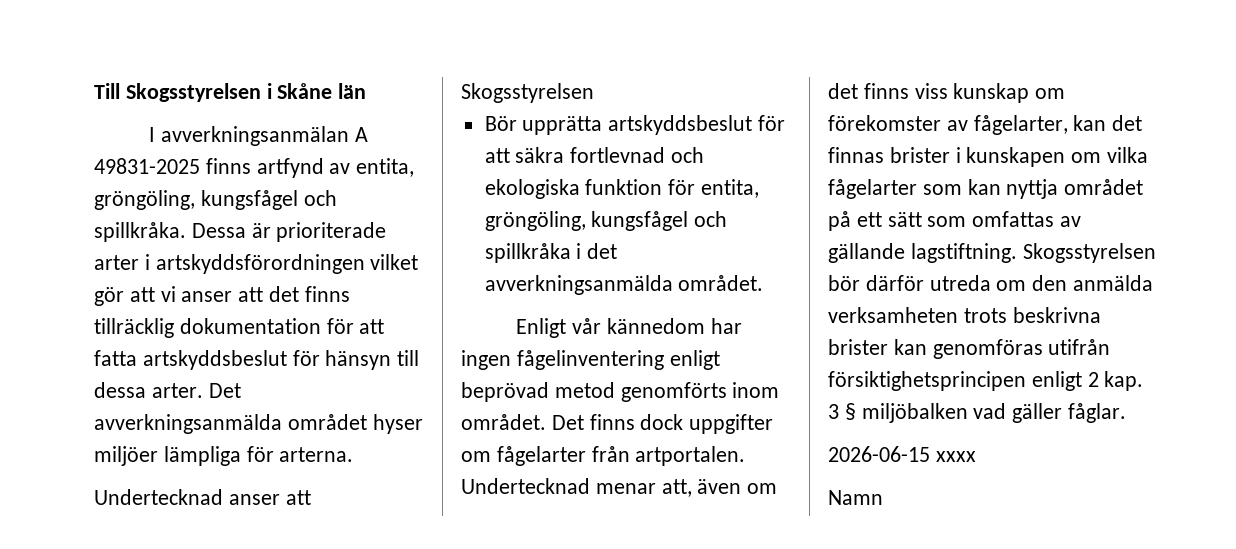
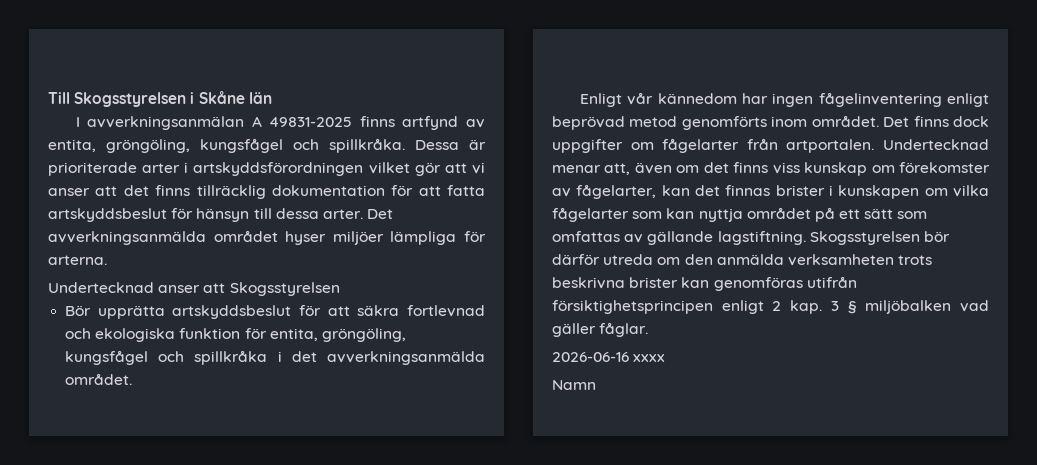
[828,446,930,462] 2026-06-15 -> [552,352,629,362] 2026-06-16

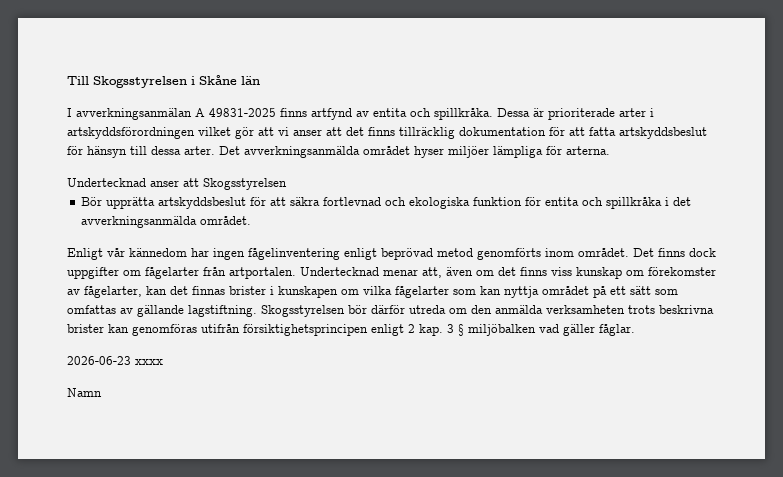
[48,138,283,153] entita, gröngöling, kungsfågel -> [373,108,407,117] entita
[269,328,406,342] [65,350,149,365] entita, gröngöling, kungsfågel -> [545,197,580,206] entita
[552,352,629,362] 2026-06-16 -> [67,356,131,365] 2026-06-23

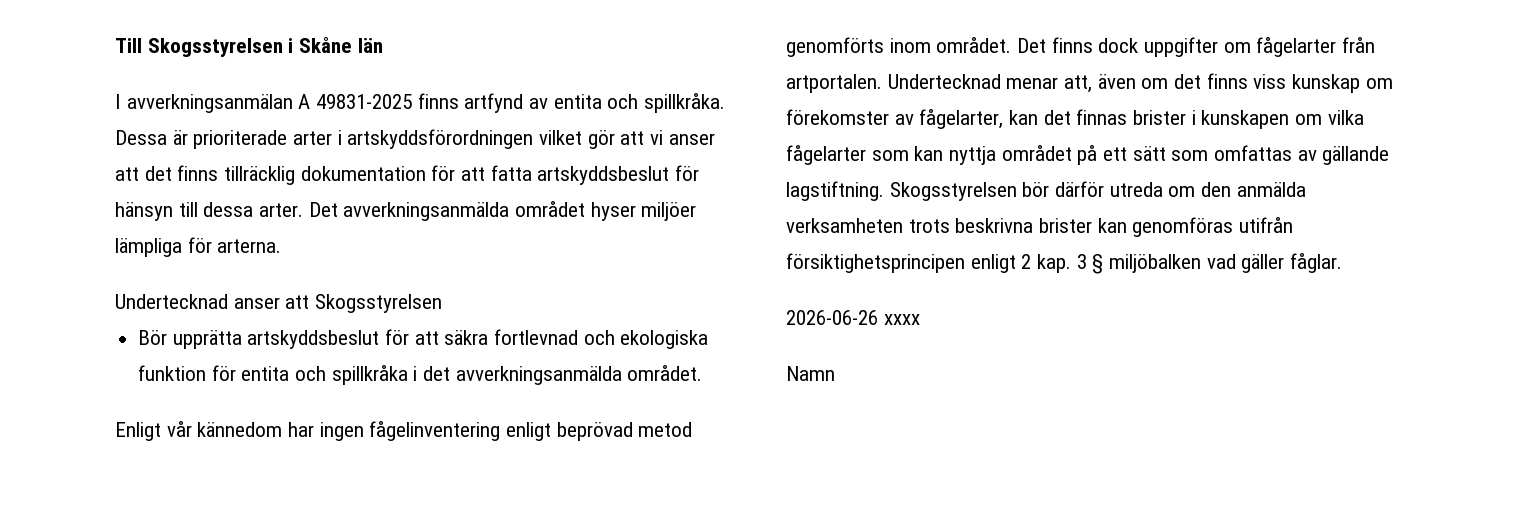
[67,356,131,365] 2026-06-23 -> [786,310,878,325] 2026-06-26

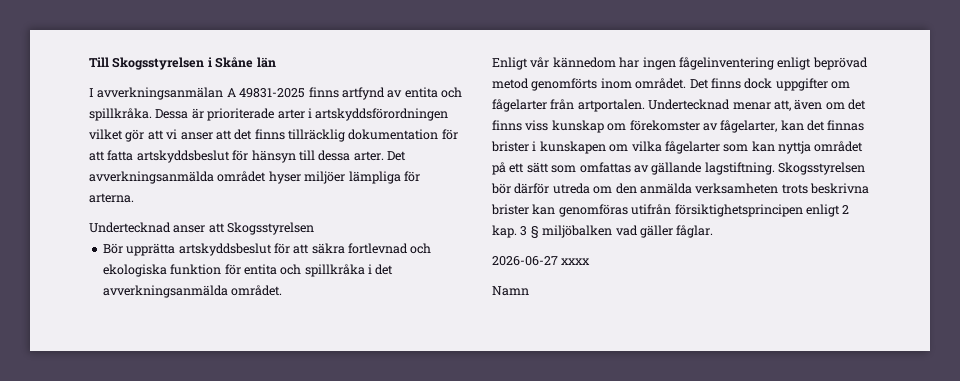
[786,310,878,325] 2026-06-26 -> [492,256,558,266] 2026-06-27

